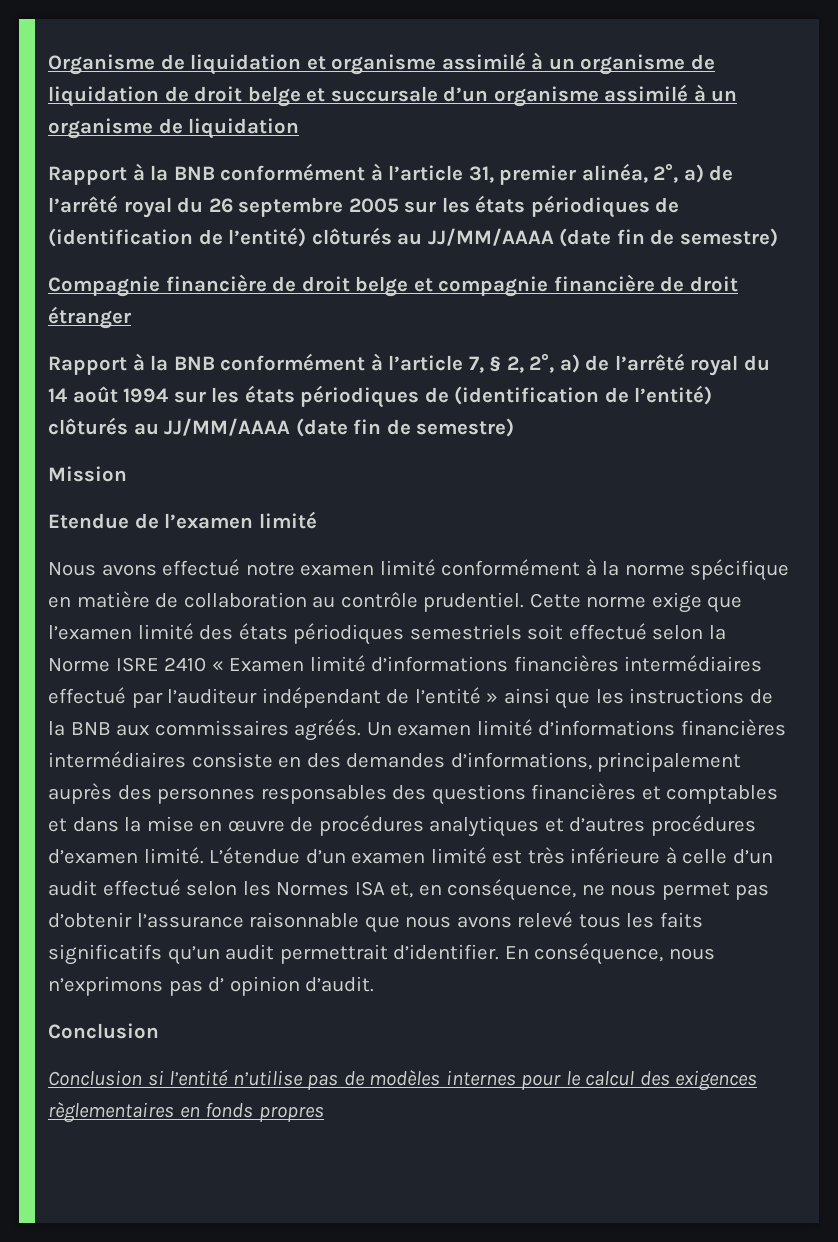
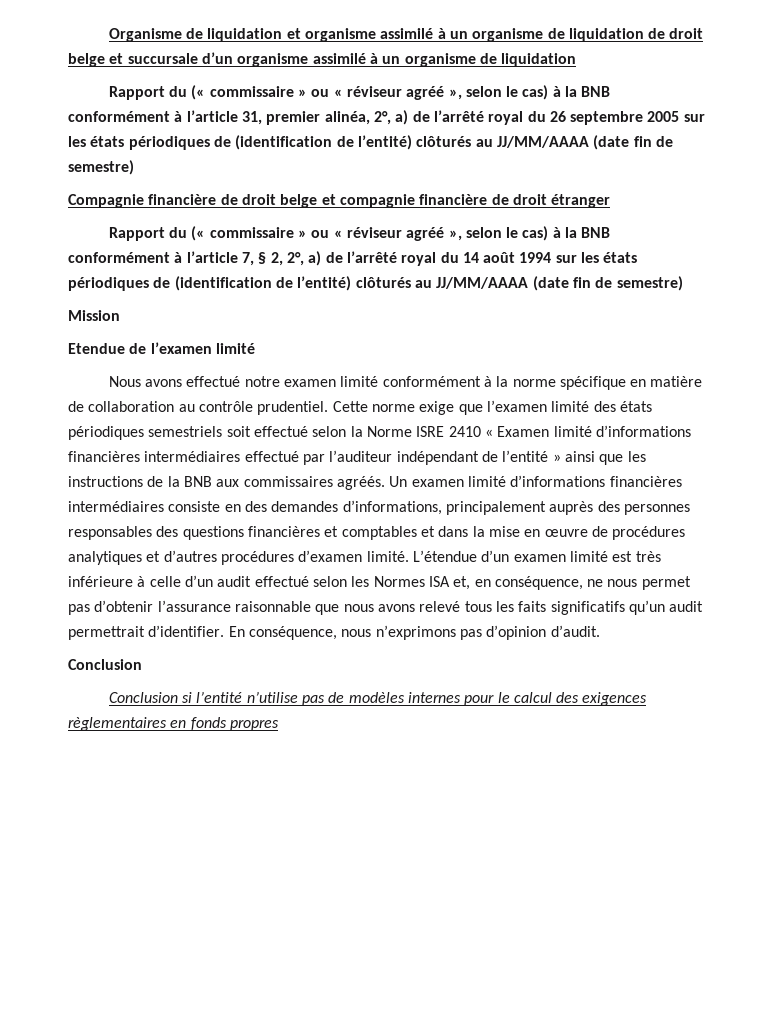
(127, 175) none -> [168,85,549,100] du (« commissaire » ou « réviseur agréé », selon le cas)
(127, 365) none -> [168,226,549,241] du (« commissaire » ou « réviseur agréé », selon le cas)
[208,976,300,996] d’ opinion -> [486,625,547,640] d’opinion

